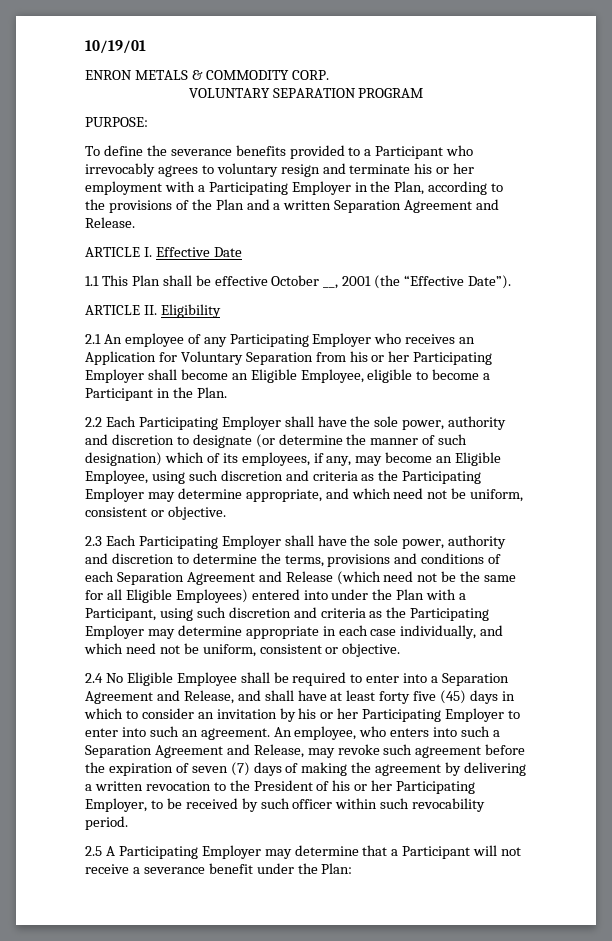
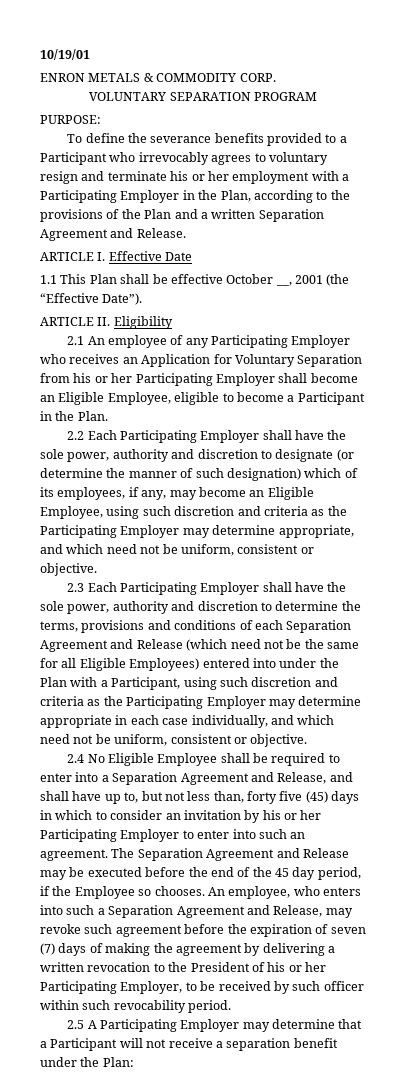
[330,690,376,701] at least -> [104,791,244,804] up to, but not less than,
(270, 734) none -> [111,848,349,861] [40,867,361,880] [40,886,205,899] The Separation Agreement and Release may be executed before the end of the 45 day period, if the Employee so chooses.
[143,867,205,874] severance -> [226,1038,291,1051] separation

